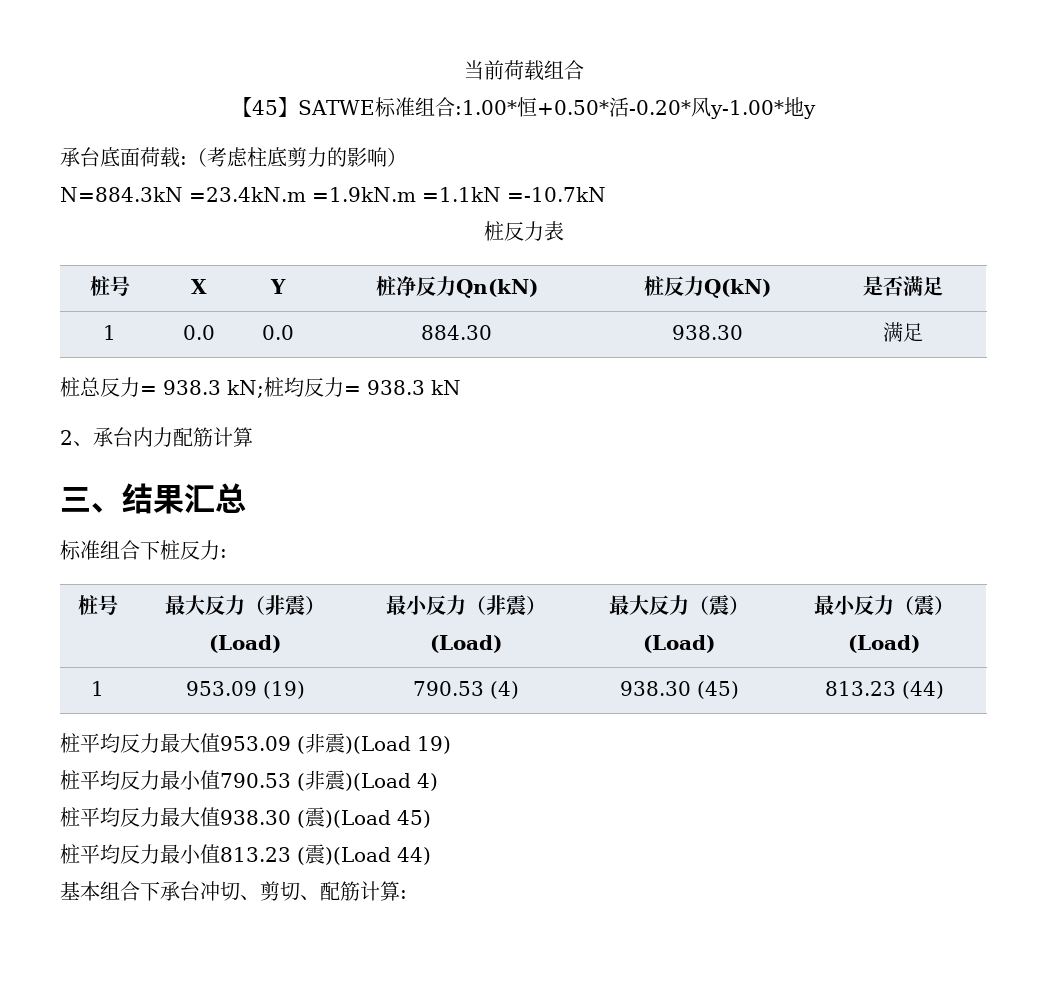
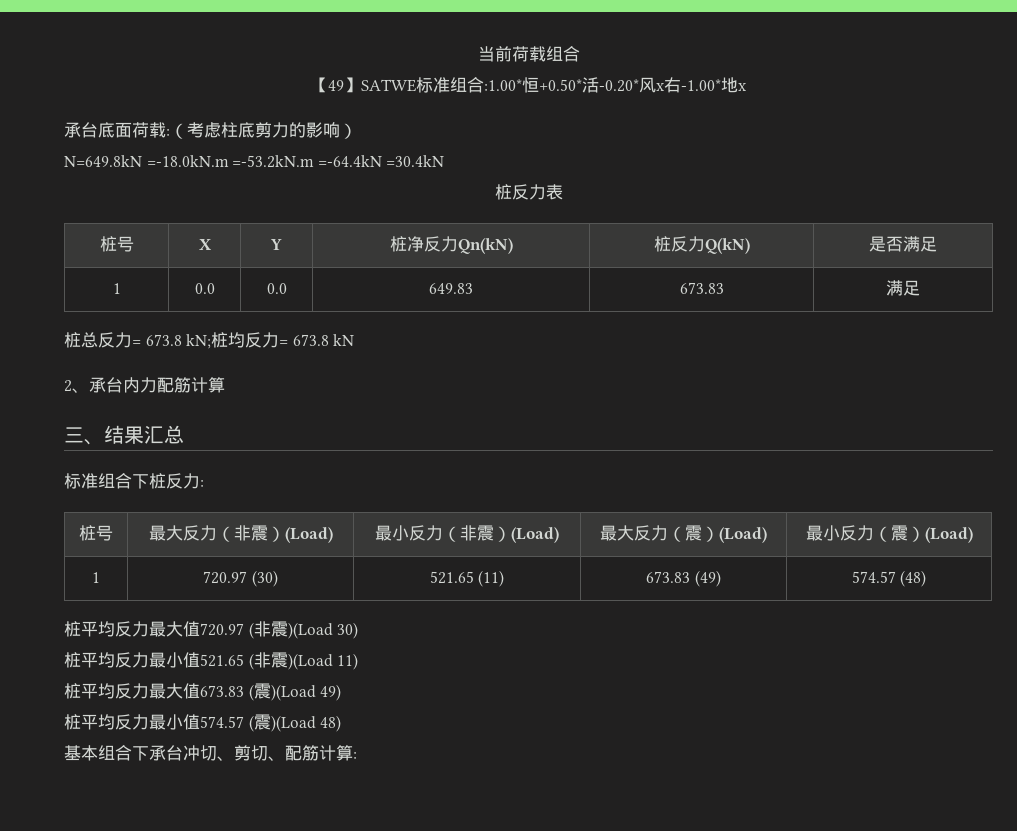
[252,100,279,115] 45 -> [328,80,344,91] 49
[709,97,816,119] y-1.00*地y -> [656,77,747,93] x右-1.00*地x
[60,187,606,202] N=884.3kN =23.4kN.m =1.9kN.m =1.1kN =-10.7kN -> [64,155,445,168] N=649.8kN =-18.0kN.m =-53.2kN.m =-64.4kN =30.4kN
[421,325,492,340] [672,325,743,340] 884.30 | 938.30 -> [428,283,473,294] [679,282,724,294] 649.83 | 673.83
[163,380,221,395] 938.3 -> [145,334,182,346] 673.8
[366,380,425,395] 938.3 -> [292,334,329,346] 673.8
[185,681,305,699] [413,681,519,699] [619,681,739,699] [824,681,944,699] [60,733,451,754] [60,770,438,791] [60,807,431,828] [60,844,431,865] 953.09 (19) | 790.53 (4) | 938.30 (45) | 813.23 (44) // 桩平均反力最大值953.09 (非震)(Load 19) // 桩平均反力最小值790.53 (非震)(Load 4) // 桩平均反力最大值938.30 (震)(Load 45) // 桩平均反力最小值813.23 (震)(Load 44) -> [203,570,278,587] [429,570,505,587] [646,570,721,587] [851,570,927,587] [64,621,359,639] [64,652,359,670] [64,683,342,701] [64,714,342,732] 720.97 (30) | 521.65 (11) | 673.83 (49) | 574.57 (48) // 桩平均反力最大值720.97 (非震)(Load 30) // 桩平均反力最小值521.65 (非震)(Load 11) // 桩平均反力最大值673.83 (震)(Load 49) // 桩平均反力最小值574.57 (震)(Load 48)

